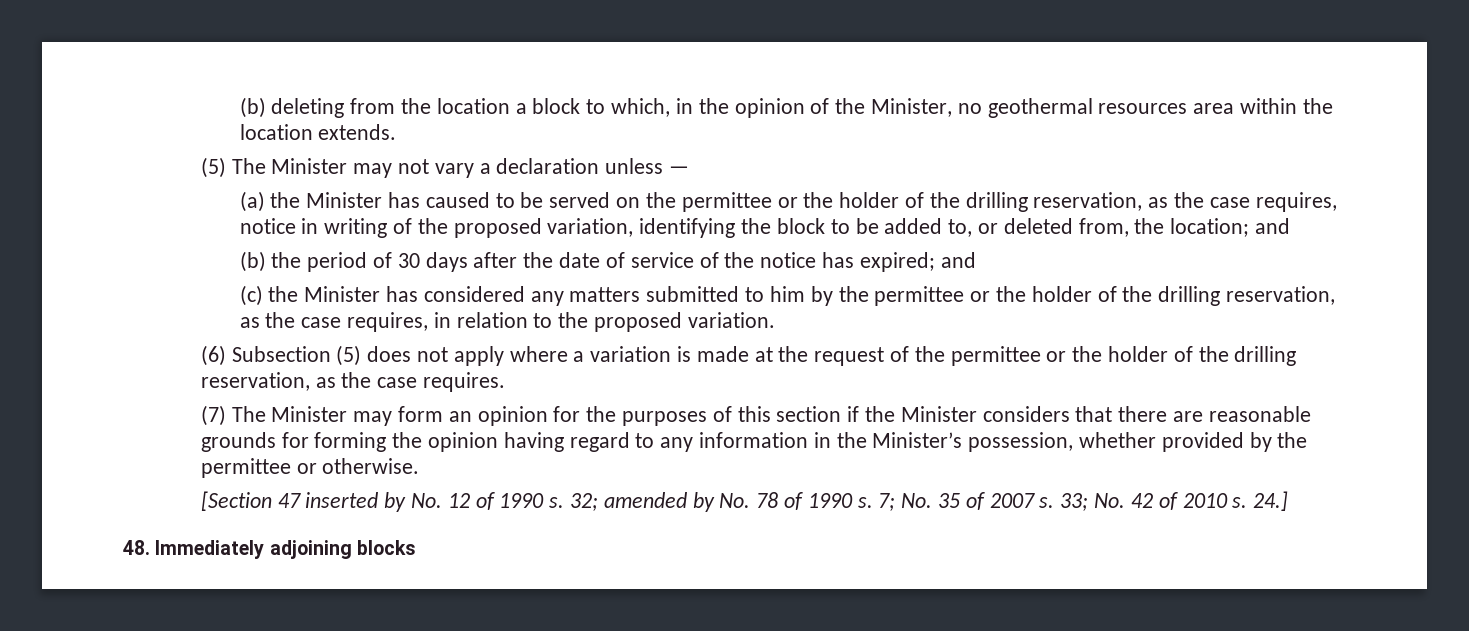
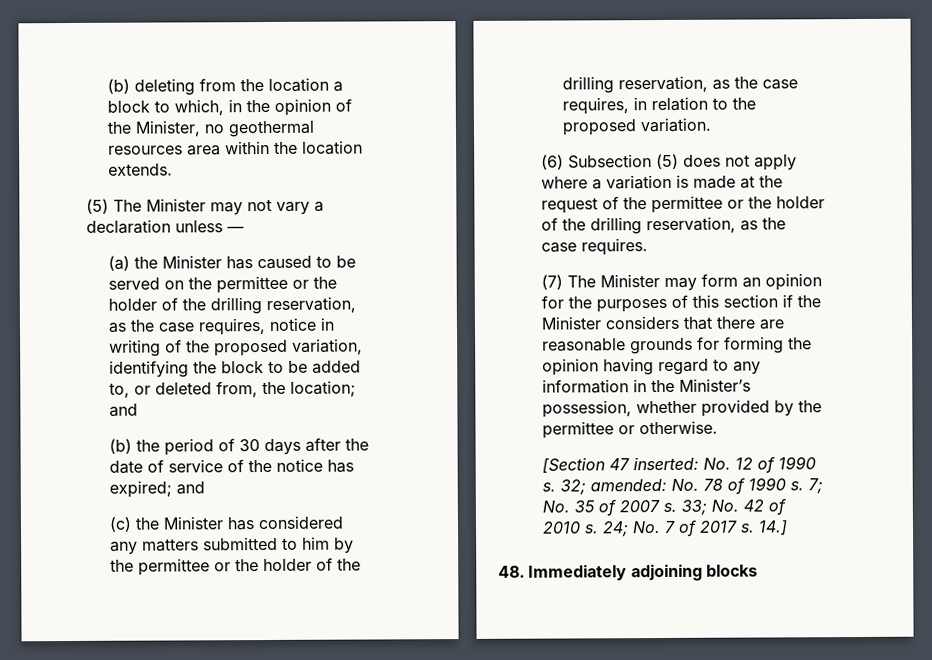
[305,492,407,512] inserted by -> [632,456,699,471] inserted:
[603,492,715,512] amended by -> [589,478,667,492] amended:
[1253,491,1289,511] 24.] -> [601,519,788,537] 24; No. 7 of 2017 s. 14.]

